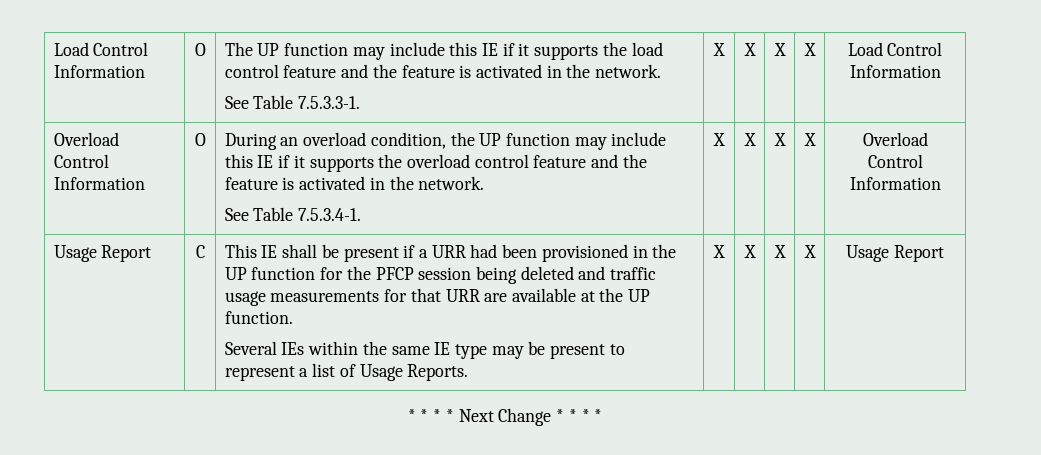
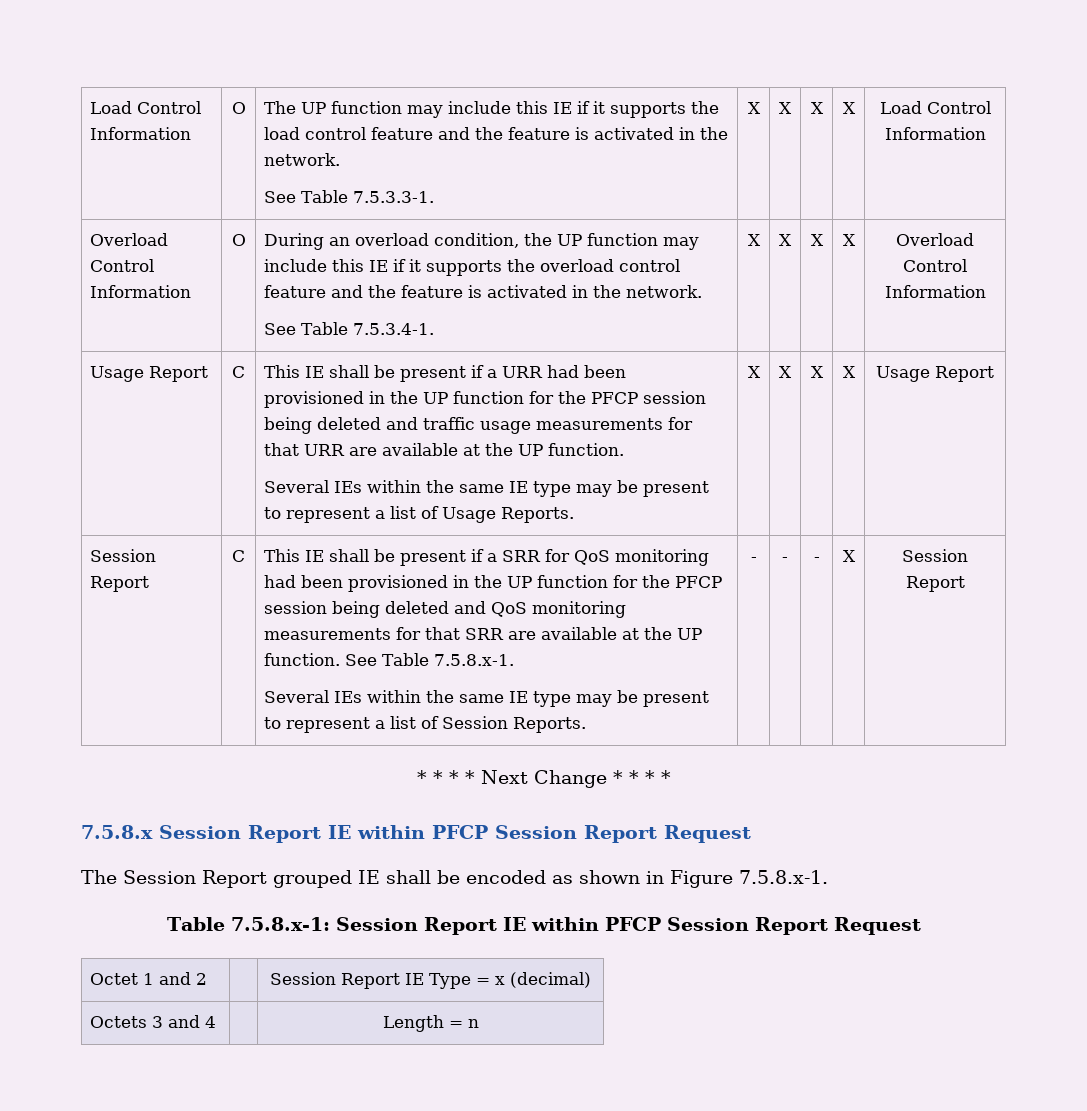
(944, 253) none -> [90,549,157,562] [90,576,150,592] [232,550,245,562] [264,549,710,566] [264,575,723,592] [264,601,627,618] [264,627,703,640] [264,653,515,666] [264,690,710,707] [264,716,587,733] [750,557,757,562] [782,557,788,562] [813,557,820,562] [842,550,856,562] [902,549,968,562] [905,576,965,592] // Session Report | C | This IE shall be present if a SRR for QoS monitoring had been provisioned in the UP function for the PFCP session being deleted and QoS monitoring measurements for that SRR are available at the UP function. See Table 7.5.8.x-1. // Several IEs within the same IE type may be present to represent a list of Session Reports. | - | - | - | X | Session Report
(603, 415) none -> [81,825,751,843] [81,870,828,888] [166,917,921,935] [90,972,208,985] [270,972,591,989] [90,1015,217,1028] [382,1015,479,1032] // 7.5.8.x Session Report IE within PFCP Session Report Request // The Session Report grouped IE shall be encoded as shown in Figure 7.5.8.x-1. // Table 7.5.8.x-1: Session Report IE within PFCP Session Report Request // Octet 1 and 2 | | Session Report IE Type = x (decimal) // Octets 3 and 4 | | Length = n

